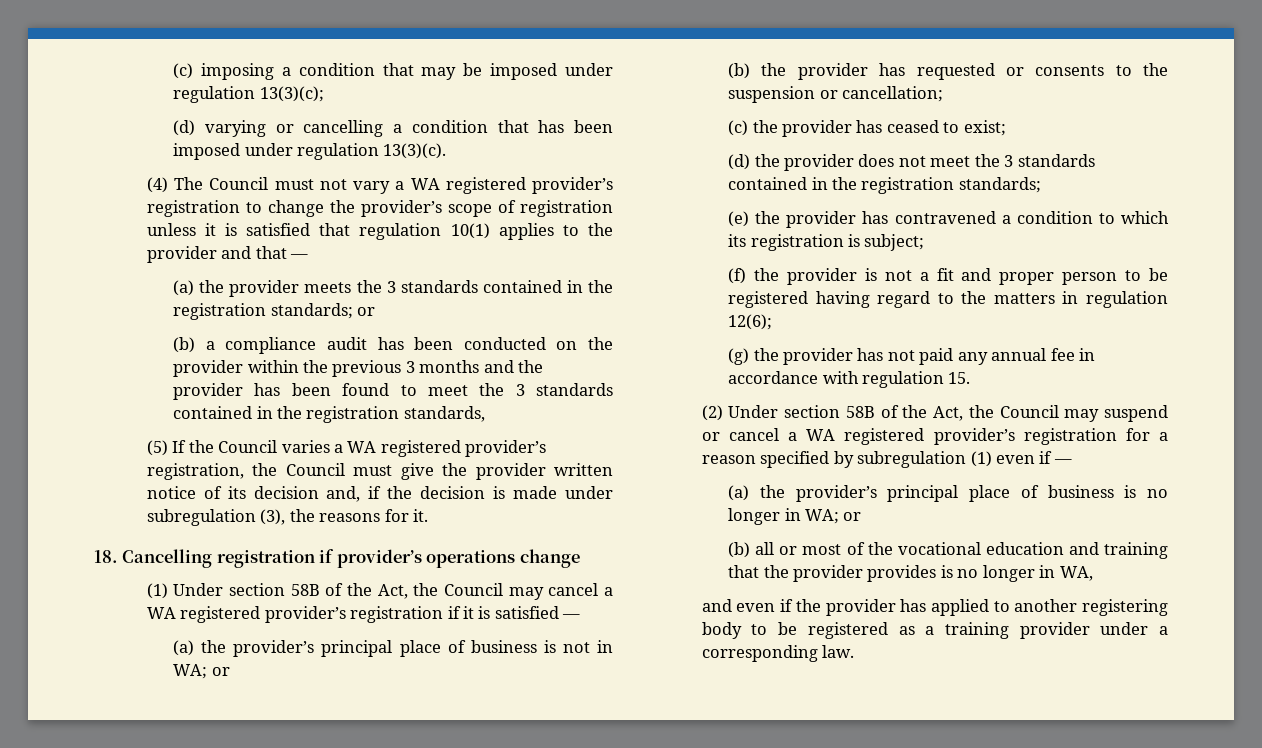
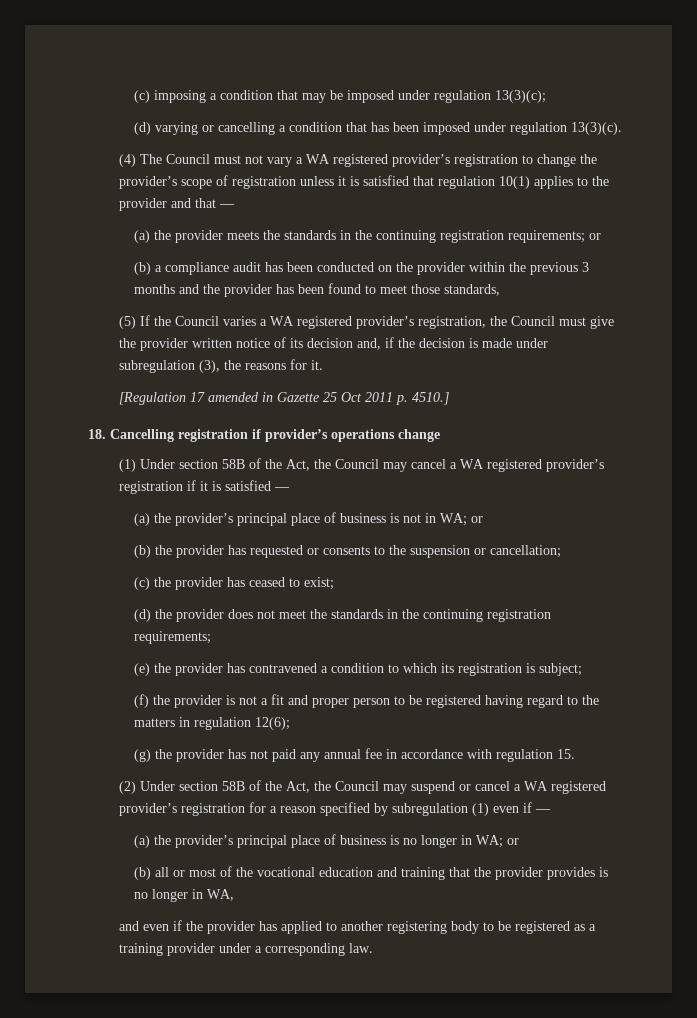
[386,280,614,293] [173,303,353,320] 3 standards contained in the registration standards; -> [284,230,586,243] standards in the continuing registration requirements;
[479,383,614,396] [173,406,400,423] the 3 standards contained in the registration -> [411,284,441,294] those
(429, 515) none -> [118,392,449,405] // [Regulation 17 amended in Gazette 25 Oct 2011 p. 4510.]
[1004,154,1095,167] [728,177,1041,194] 3 standards contained in the registration standards; -> [331,609,552,622] [134,631,212,644] standards in the continuing registration requirements;

